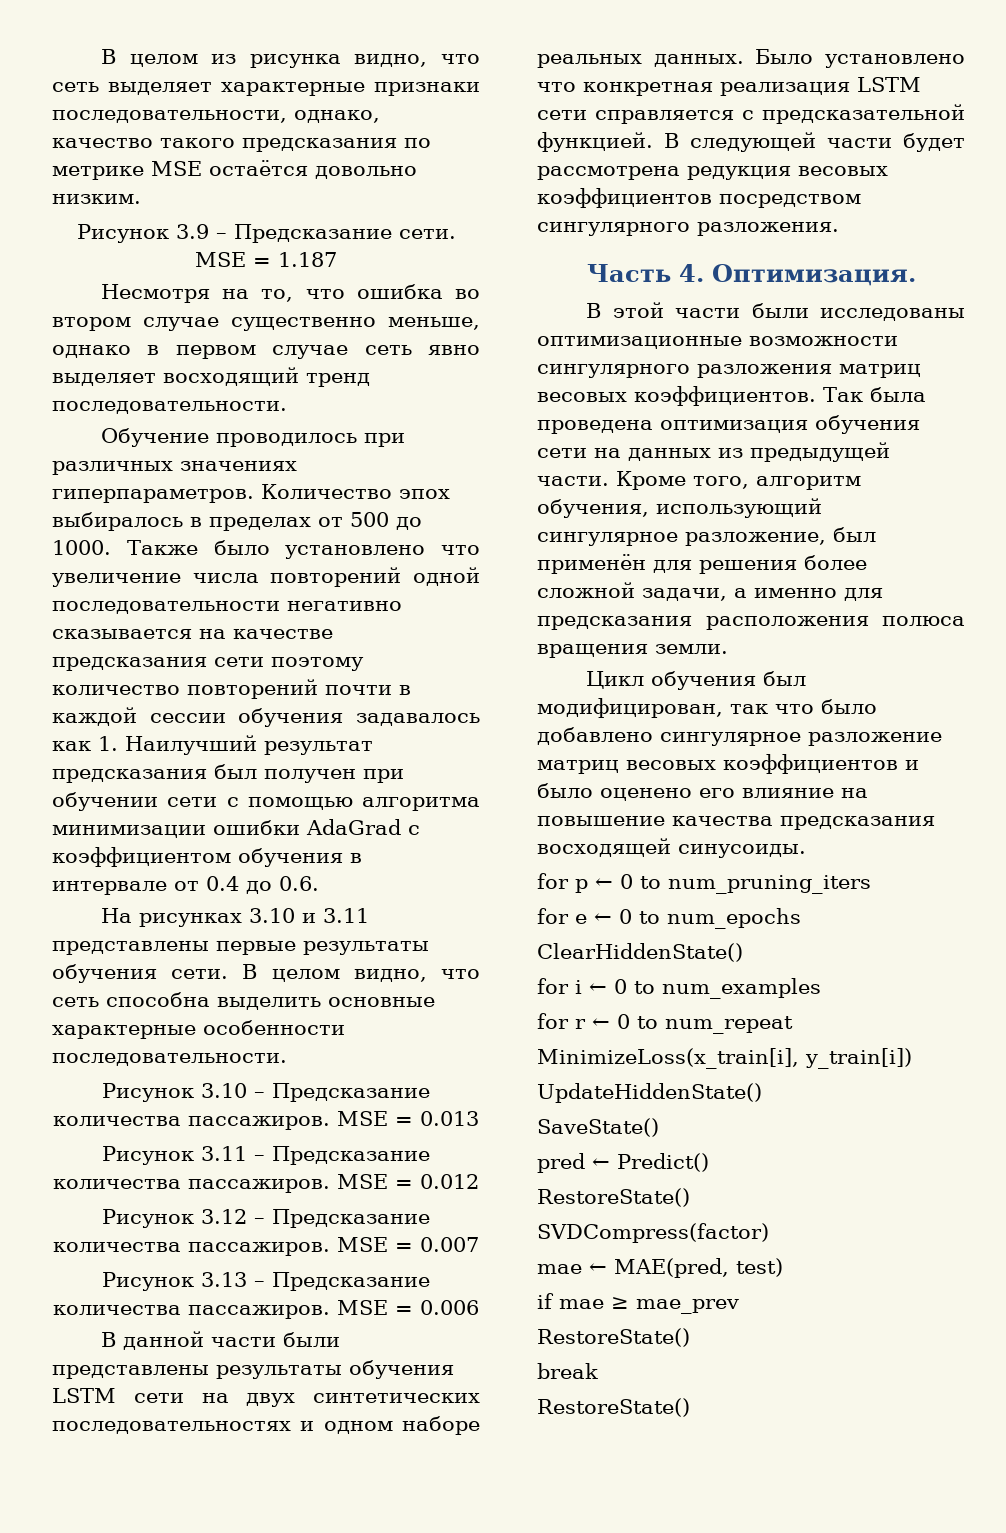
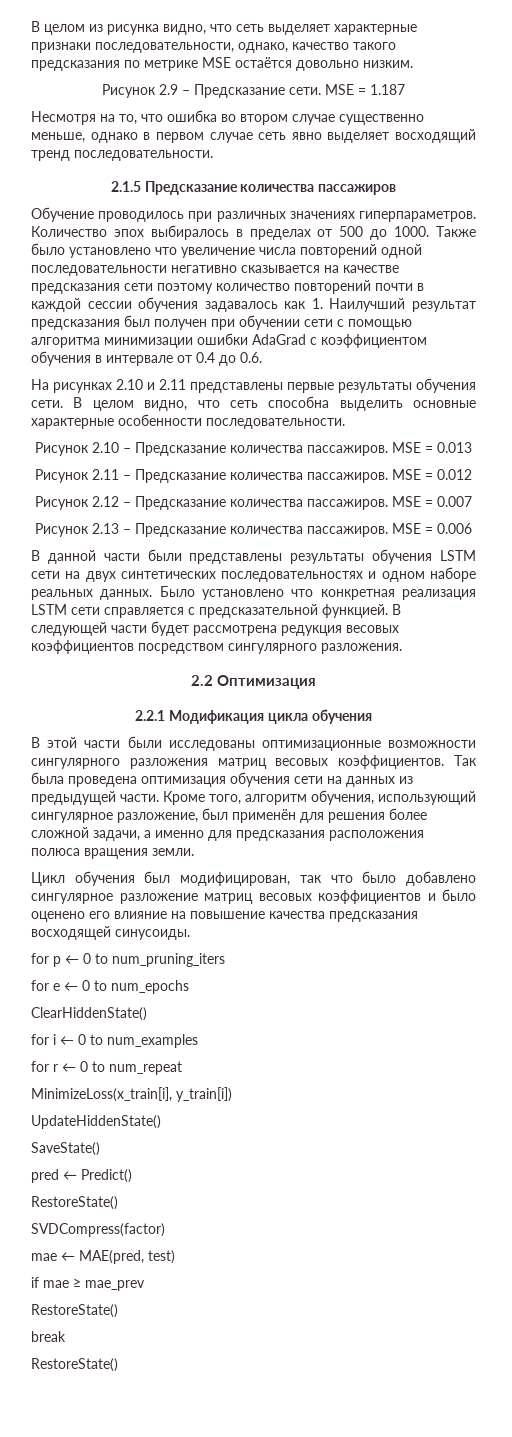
[175,224,209,239] 3.9 -> [159,84,178,95] 2.9
(287, 407) none -> [110,181,397,195] // 2.1.5 Предсказание количества пассажиров
[249,908,370,923] 3.10 и 3.11 -> [116,379,186,390] 2.10 и 2.11
[201,1083,247,1098] 3.10 -> [92,442,119,453] 2.10
[201,1146,247,1161] 3.11 -> [92,469,119,480] 2.11
[201,1209,247,1224] 3.12 -> [92,496,119,507] 2.12
[201,1272,247,1287] 3.13 -> [92,523,119,534] 2.13
[586,264,916,286] Часть 4. Оптимизация. -> [190,675,317,689] [135,709,372,724] 2.2 Оптимизация // 2.2.1 Модификация цикла обучения

